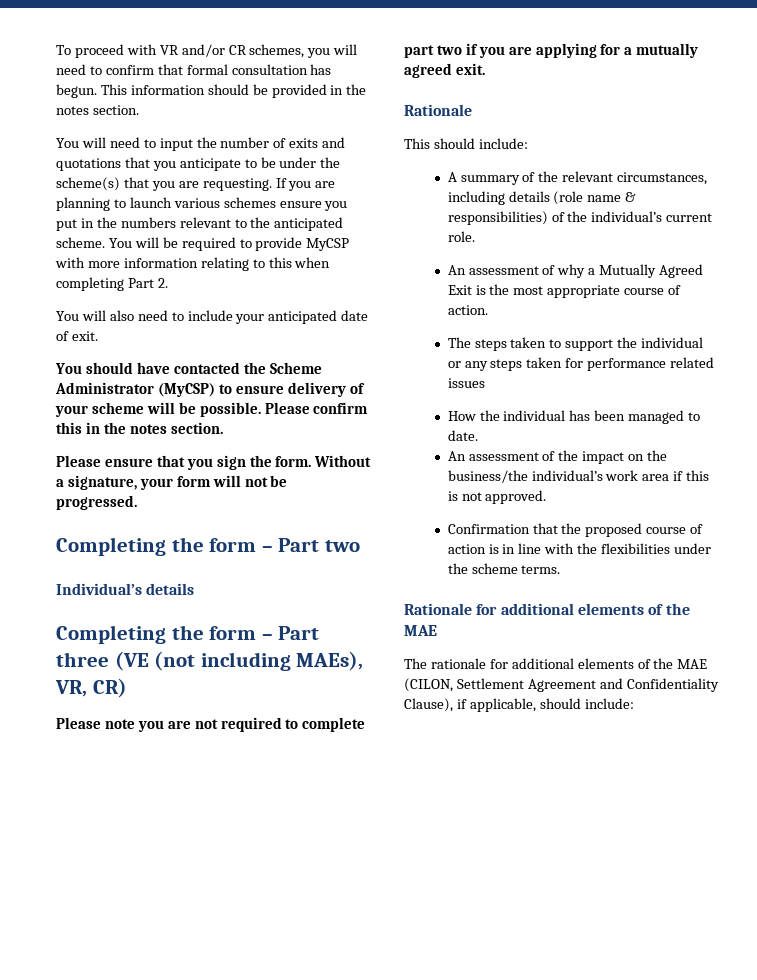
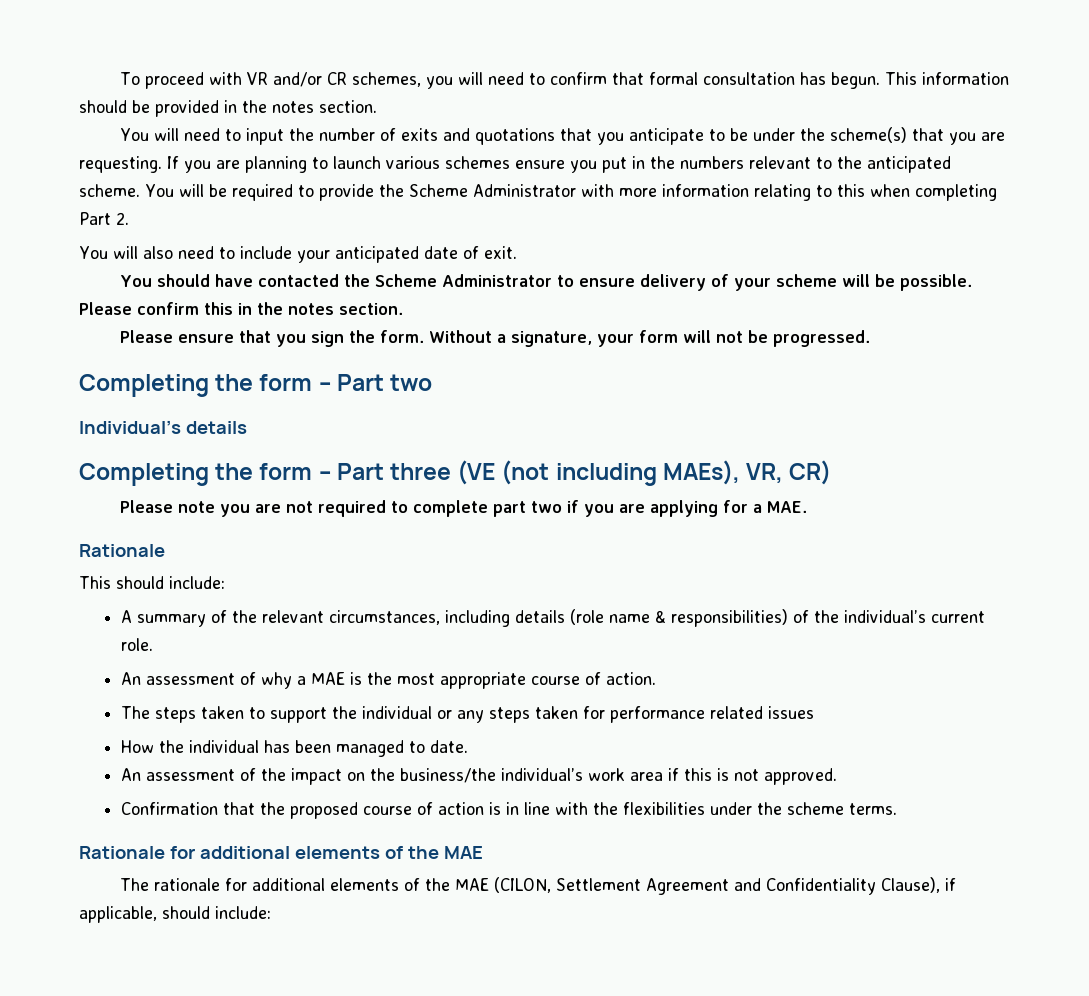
[306,238,350,251] MyCSP -> [378,184,576,197] the Scheme Administrator
[157,383,215,397] (MyCSP) -> (553, 280) none
[636,43,699,58] [404,63,485,78] mutually agreed exit. -> [767,501,808,513] MAE.
[599,264,704,278] [447,285,472,295] Mutually Agreed Exit -> [310,672,345,685] MAE

